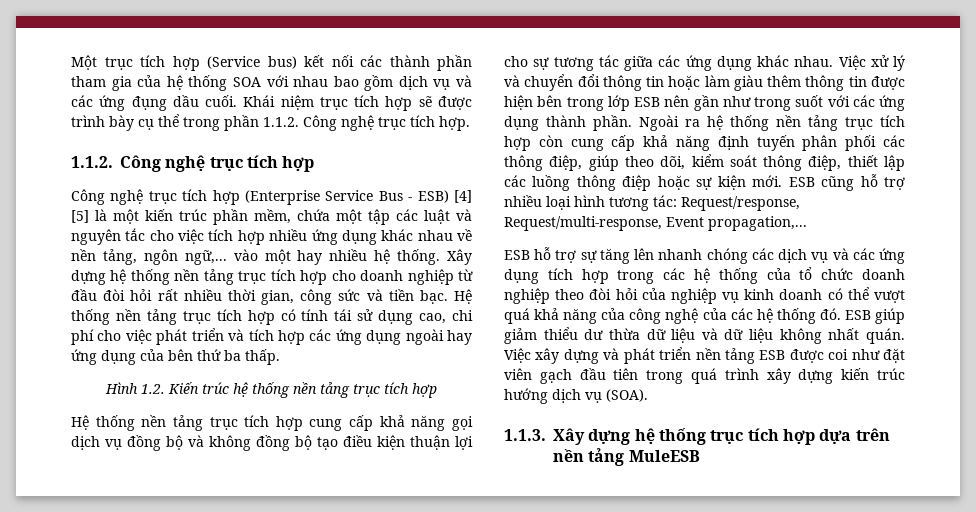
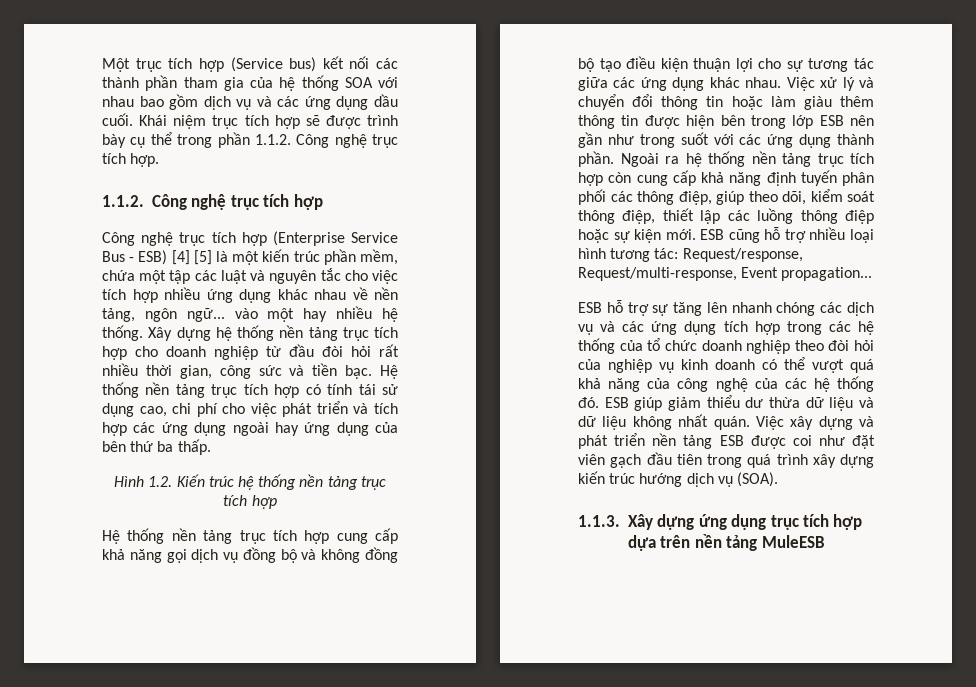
[131,96,167,111] đụng -> [336,96,369,110] dụng
[184,250,227,265] ngữ,... -> [186,308,225,322] ngữ...
[708,216,807,231] propagation,... -> [781,267,873,281] propagation...
[634,428,706,445] hệ thống -> [698,514,767,530] ứng dụng

